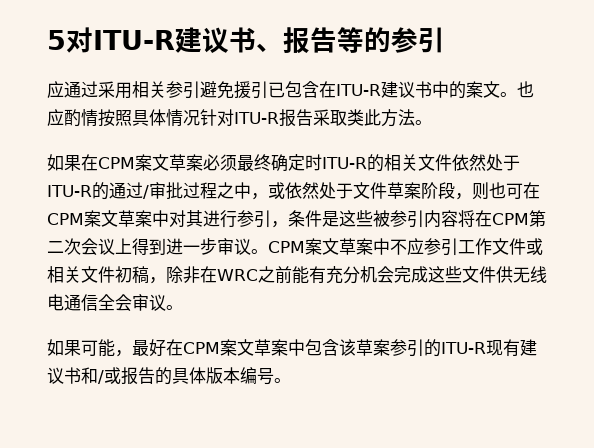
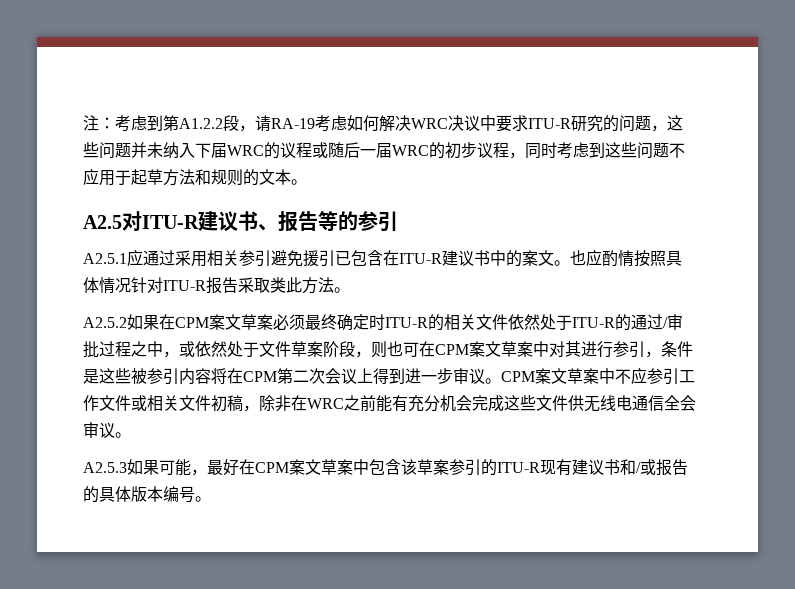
[47,30,66,50] 5 -> [83,115,683,132] [83,142,685,159] [83,168,307,186] [83,215,122,229] 注：考虑到第A1.2.2段，请RA-19考虑如何解决WRC决议中要求ITU-R研究的问题，这些问题并未纳入下届WRC的议程或随后一届WRC的初步议程，同时考虑到这些问题不应用于起草方法和规则的文本。 // A2.5
(445, 40) none -> [83,253,127,264] A2.5.1
(432, 122) none -> [83,317,127,328] A2.5.2
(183, 307) none -> [83,462,127,473] A2.5.3

